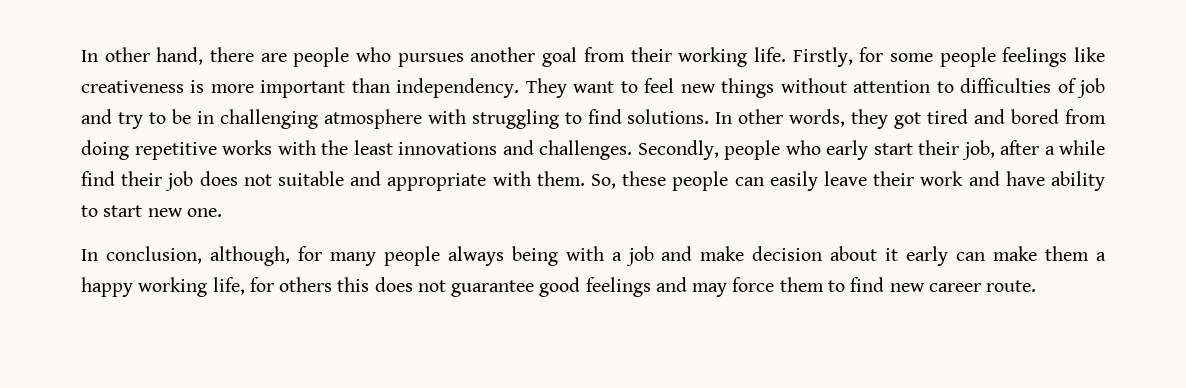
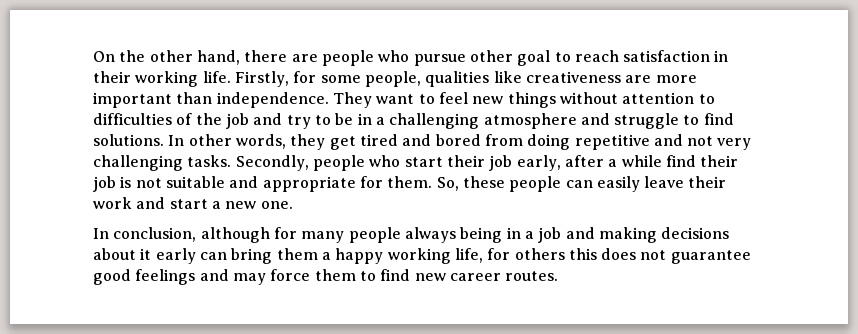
[81,50,98,62] In -> [93,50,146,62] On the
[397,47,625,67] pursues another goal from -> [413,50,729,66] pursue other goal to reach satisfaction in
[939,47,1068,67] people feelings -> [364,71,490,87] people, qualities
[190,80,205,93] is -> [625,75,652,83] are
[396,78,520,98] independency. -> [216,92,329,108] independence.
(1077, 85) none -> [195,113,222,125] the
(214, 117) none -> [375,117,385,125] a
[427,109,559,129] with struggling -> [580,113,680,129] and struggle
[894,112,922,129] got -> [329,136,356,150] get
[222,140,632,160] works with the least innovations and challenges. -> [653,134,752,150] [93,155,232,171] and not very challenging tasks.
[826,140,868,160] early -> (401, 161) none
[961,140,995,160] job, -> [489,155,561,171] job early,
[199,171,238,186] does -> [120,176,132,188] is
[492,171,531,186] with -> [359,176,383,188] for
[1005,171,1106,191] [81,205,143,217] have ability to start -> [169,199,221,209] start a
[209,246,290,266] although, -> [200,227,270,243] although
[565,246,604,261] with -> [506,227,521,239] in
[700,246,823,261] make decision -> [598,227,730,243] making decisions
[993,246,1038,261] make -> [231,248,273,264] bring
[986,280,1037,292] route. -> [505,271,559,281] routes.

